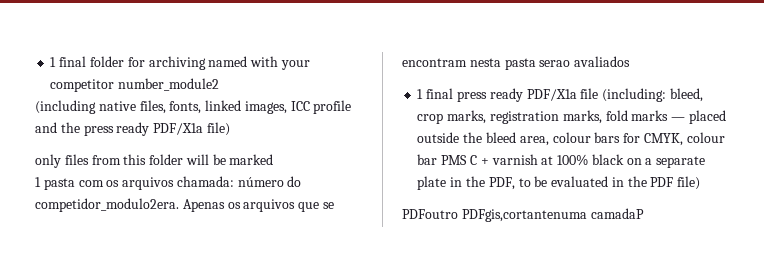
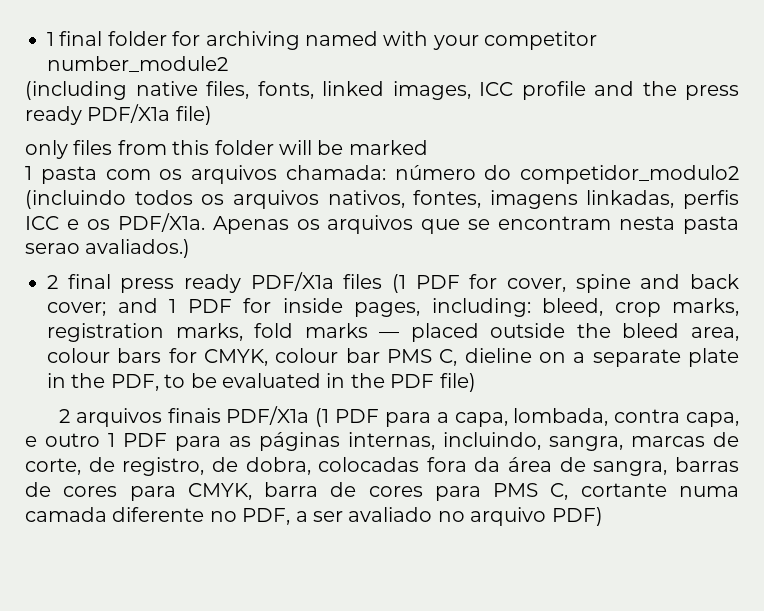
[35,198,179,212] competidor_modulo2era. -> [520,165,739,184] [25,190,739,209] [25,213,205,232] competidor_modulo2 (incluindo todos os arquivos nativos, fontes, imagens linkadas, perfis ICC e os PDF/X1a.
[574,56,631,67] [417,89,424,99] avaliados // 1 -> [85,239,191,258] [47,275,58,289] avaliados.) // 2
[580,88,667,102] file (including: -> [343,274,739,293] [47,298,531,317] files (1 PDF for cover, spine and back cover; and 1 PDF for inside pages, including:
[469,154,624,166] C + varnish at 100% black -> [439,348,532,366] C, dieline
[402,208,644,222] PDFoutro PDFgis,cortantenuma camadaP -> [58,406,740,427] [25,432,739,451] [25,457,739,476] [25,482,739,501] [25,507,603,526] 2 arquivos finais PDF/X1a (1 PDF para a capa, lombada, contra capa, e outro 1 PDF para as páginas internas, incluindo, sangra, marcas de corte, de registro, de dobra, colocadas fora da área de sangra, barras de cores para CMYK, barra de cores para PMS C, cortante numa camada diferente no PDF, a ser avaliado no arquivo PDF)

